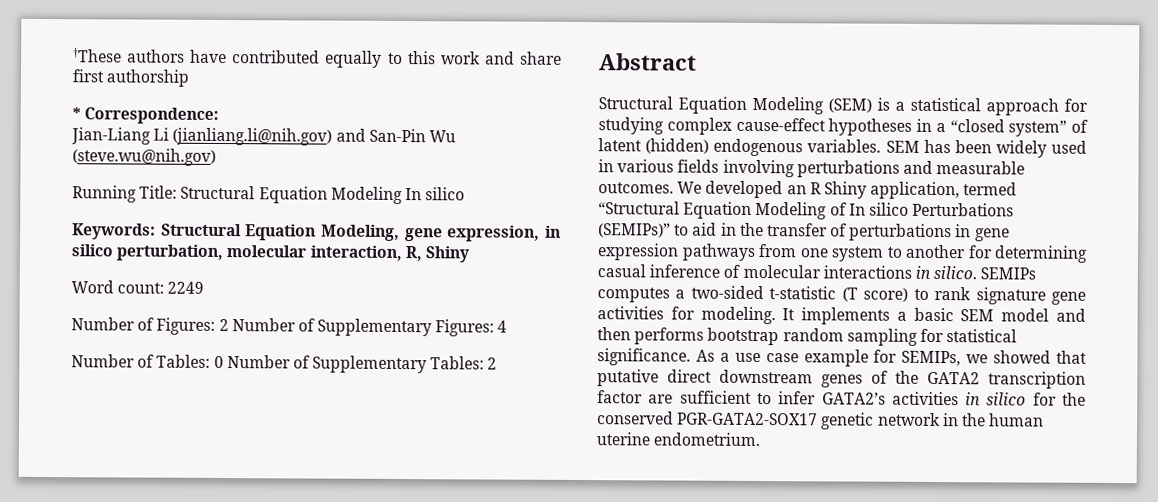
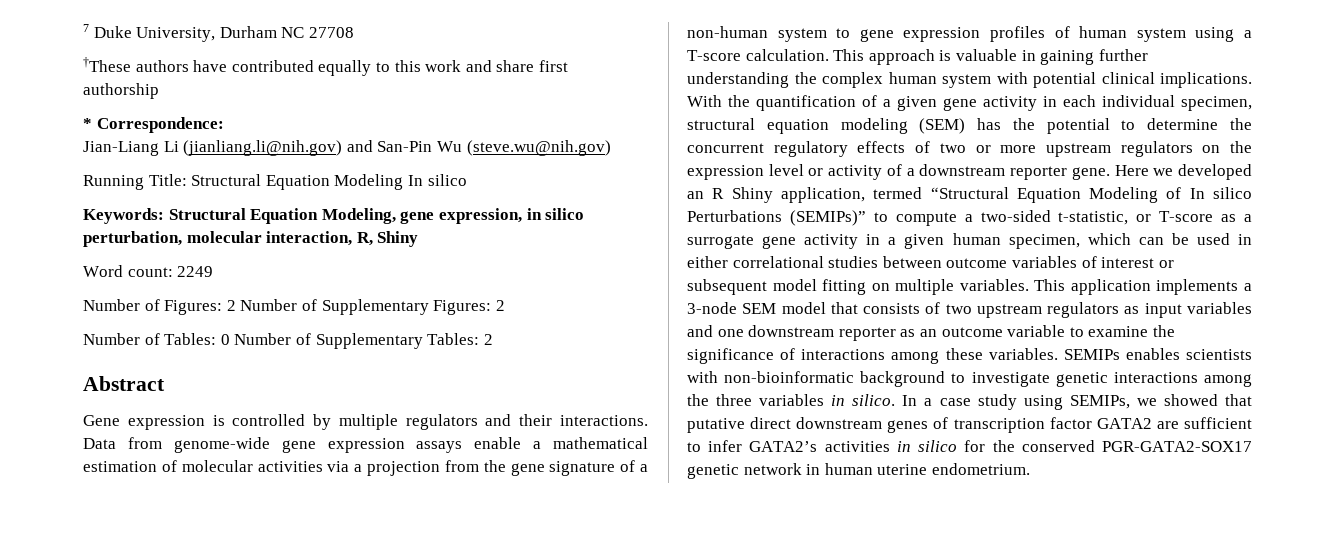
(73, 55) none -> [83,24,354,42] 7 Duke University, Durham NC 27708 //
[497,320,508,333] 4 -> [495,300,505,311] 2
[598,96,1088,116] [598,117,1088,137] [598,138,1087,158] [598,159,1026,178] [598,181,703,194] Structural Equation Modeling (SEM) is a statistical approach for studying complex cause-effect hypotheses in a “closed system” of latent (hidden) endogenous variables. SEM has been widely used in various fields involving perturbations and measurable outcomes. We -> [83,414,648,430] [83,437,648,453] [83,460,648,476] [687,26,1252,42] [687,49,1148,65] [687,72,1252,88] [687,95,1252,111] [687,118,1252,134] [687,141,1252,157] [687,164,1174,180] Gene expression is controlled by multiple regulators and their interactions. Data from genome-wide gene expression assays enable a mathematical estimation of molecular activities via a projection from the gene signature of a non-human system to gene expression profiles of human system using a T-score calculation. This approach is valuable in gaining further understanding the complex human system with potential clinical implications. With the quantification of a given gene activity in each individual specimen, structural equation modeling (SEM) has the potential to determine the concurrent regulatory effects of two or more upstream regulators on the expression level or activity of a downstream reporter gene. Here we
[692,222,1010,242] [597,243,1088,263] [597,264,1037,280] [597,285,1086,305] [597,306,1086,325] [597,327,1018,346] [597,348,898,367] aid in the transfer of perturbations in gene expression pathways from one system to another for determining casual inference of molecular interactions in silico. SEMIPs computes a two-sided t-statistic (T score) to rank signature gene activities for modeling. It implements a basic SEM model and then performs bootstrap random sampling for statistical significance. As a use case example for -> [895,210,1252,226] [687,233,1252,249] [687,256,1174,268] [687,279,1252,295] [687,302,1252,318] [687,325,1175,341] [687,348,1252,364] [687,371,1252,387] [687,394,1063,410] compute a two-sided t-statistic, or T-score as a surrogate gene activity in a given human specimen, which can be used in either correlational studies between outcome variables of interest or subsequent model fitting on multiple variables. This application implements a 3-node SEM model that consists of two upstream regulators as input variables and one downstream reporter as an outcome variable to examine the significance of interactions among these variables. SEMIPs enables scientists with non-bioinformatic background to investigate genetic interactions among the three variables in silico. In a case study using
[895,370,980,385] the GATA2 -> (949, 423) none
(643, 397) none -> [1096,418,1152,429] GATA2
[961,413,986,427] the -> (821, 469) none

